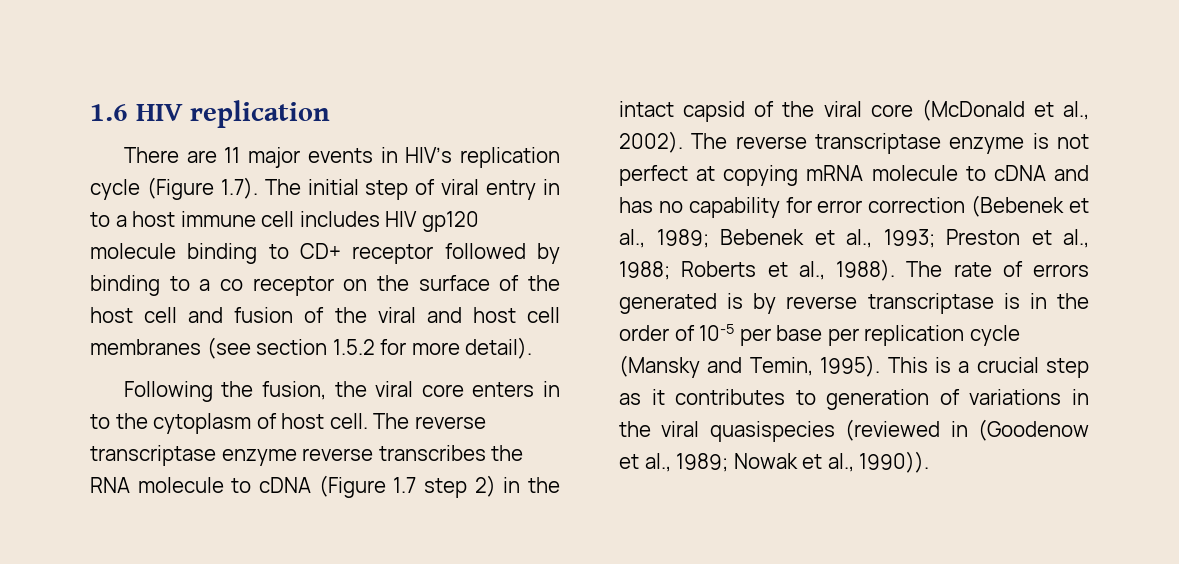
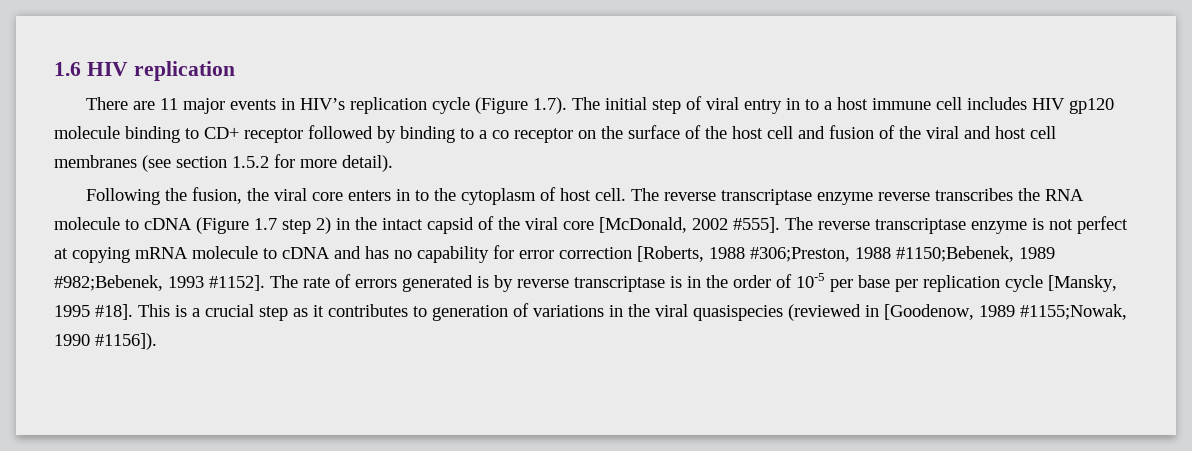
[921,99,1089,121] [619,131,683,153] (McDonald et al., 2002). -> [599,217,780,233] [McDonald, 2002 #555].
[971,195,1089,217] [619,229,1089,248] [619,259,895,281] (Bebenek et al., 1989; Bebenek et al., 1993; Preston et al., 1988; Roberts et al., 1988). -> [637,246,1055,262] [54,275,265,291] [Roberts, 1988 #306;Preston, 1988 #1150;Bebenek, 1989 #982;Bebenek, 1993 #1152].
[619,355,881,378] (Mansky and Temin, 1995). -> [1048,275,1117,292] [54,304,133,320] [Mansky, 1995 #18].
[978,419,1089,441] [619,451,930,473] (Goodenow et al., 1989; Nowak et al., 1990)). -> [884,304,1127,320] [54,333,157,350] [Goodenow, 1989 #1155;Nowak, 1990 #1156]).

